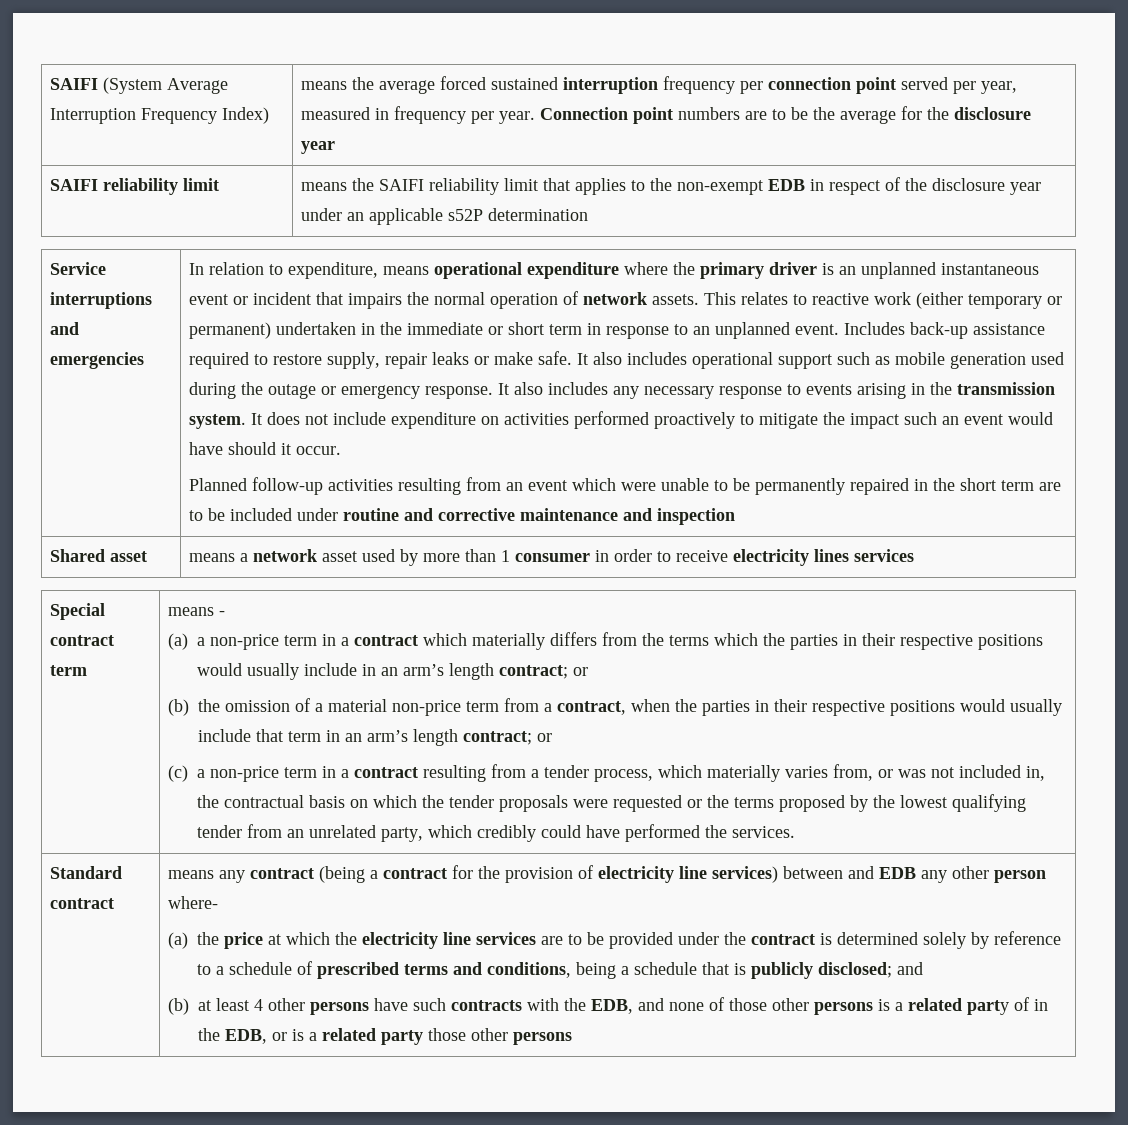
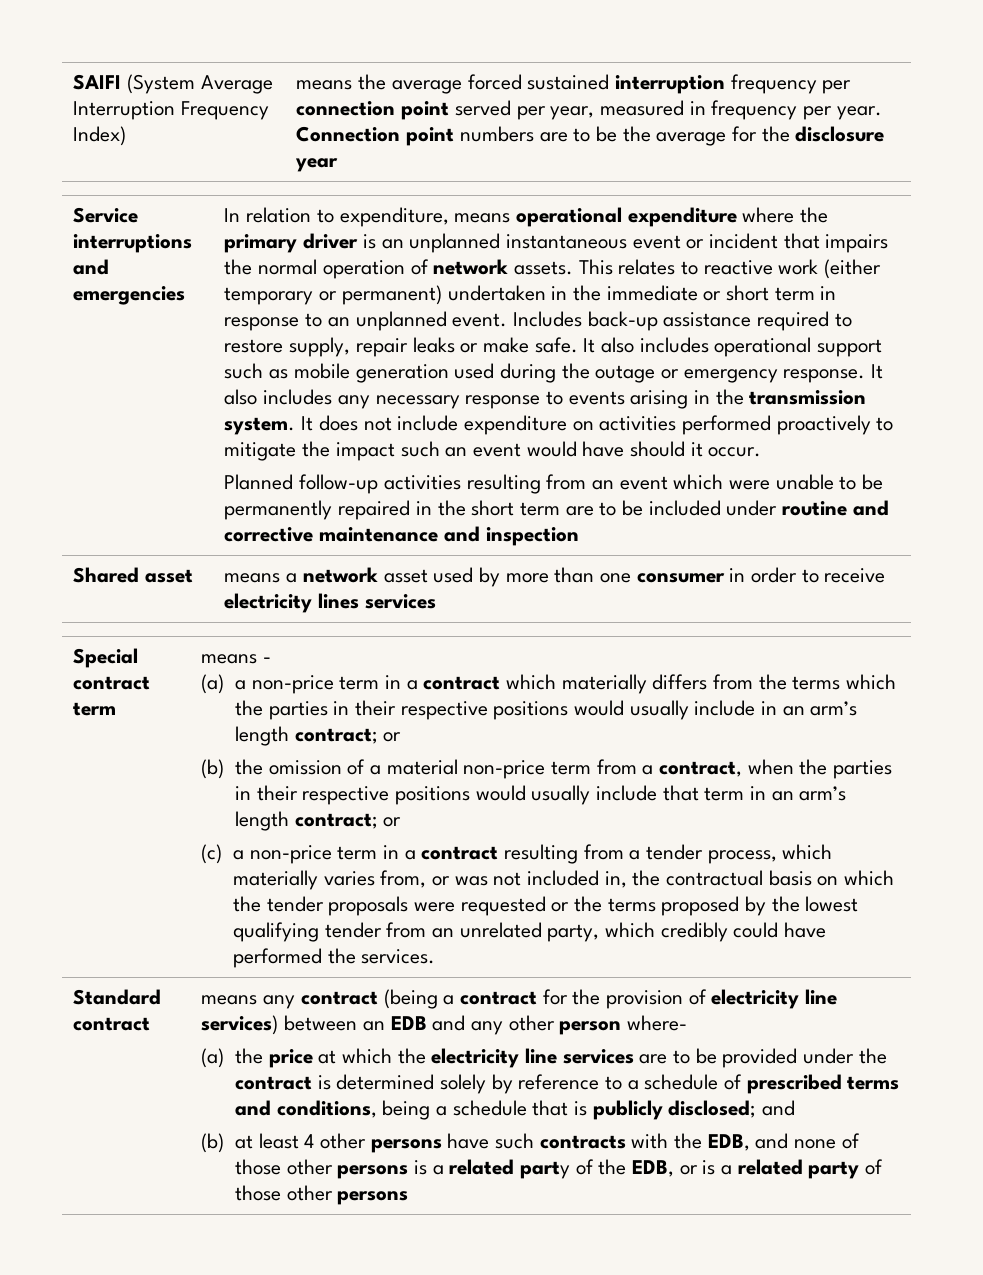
[49,178,219,195] [300,177,1041,195] [300,208,588,225] // SAIFI reliability limit | means the SAIFI reliability limit that applies to the non-exempt EDB in respect of the disclosure year under an applicable s52P determination -> (339, 165) none
[500,550,510,562] 1 -> [599,573,631,583] one
[847,866,916,879] and EDB -> [362,1015,466,1031] an EDB and
[1033,999,1048,1011] in -> (594, 1167) none
(423, 1037) none -> [865,1159,884,1175] of

